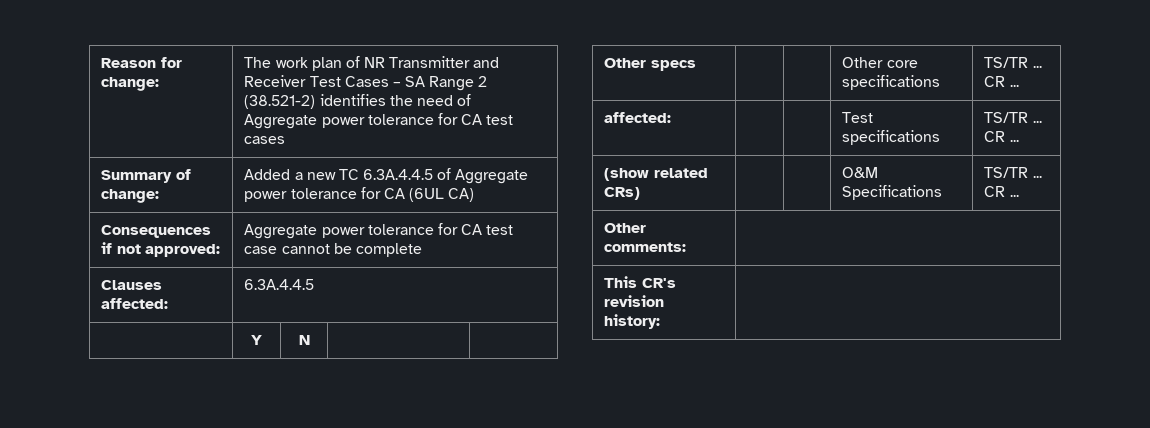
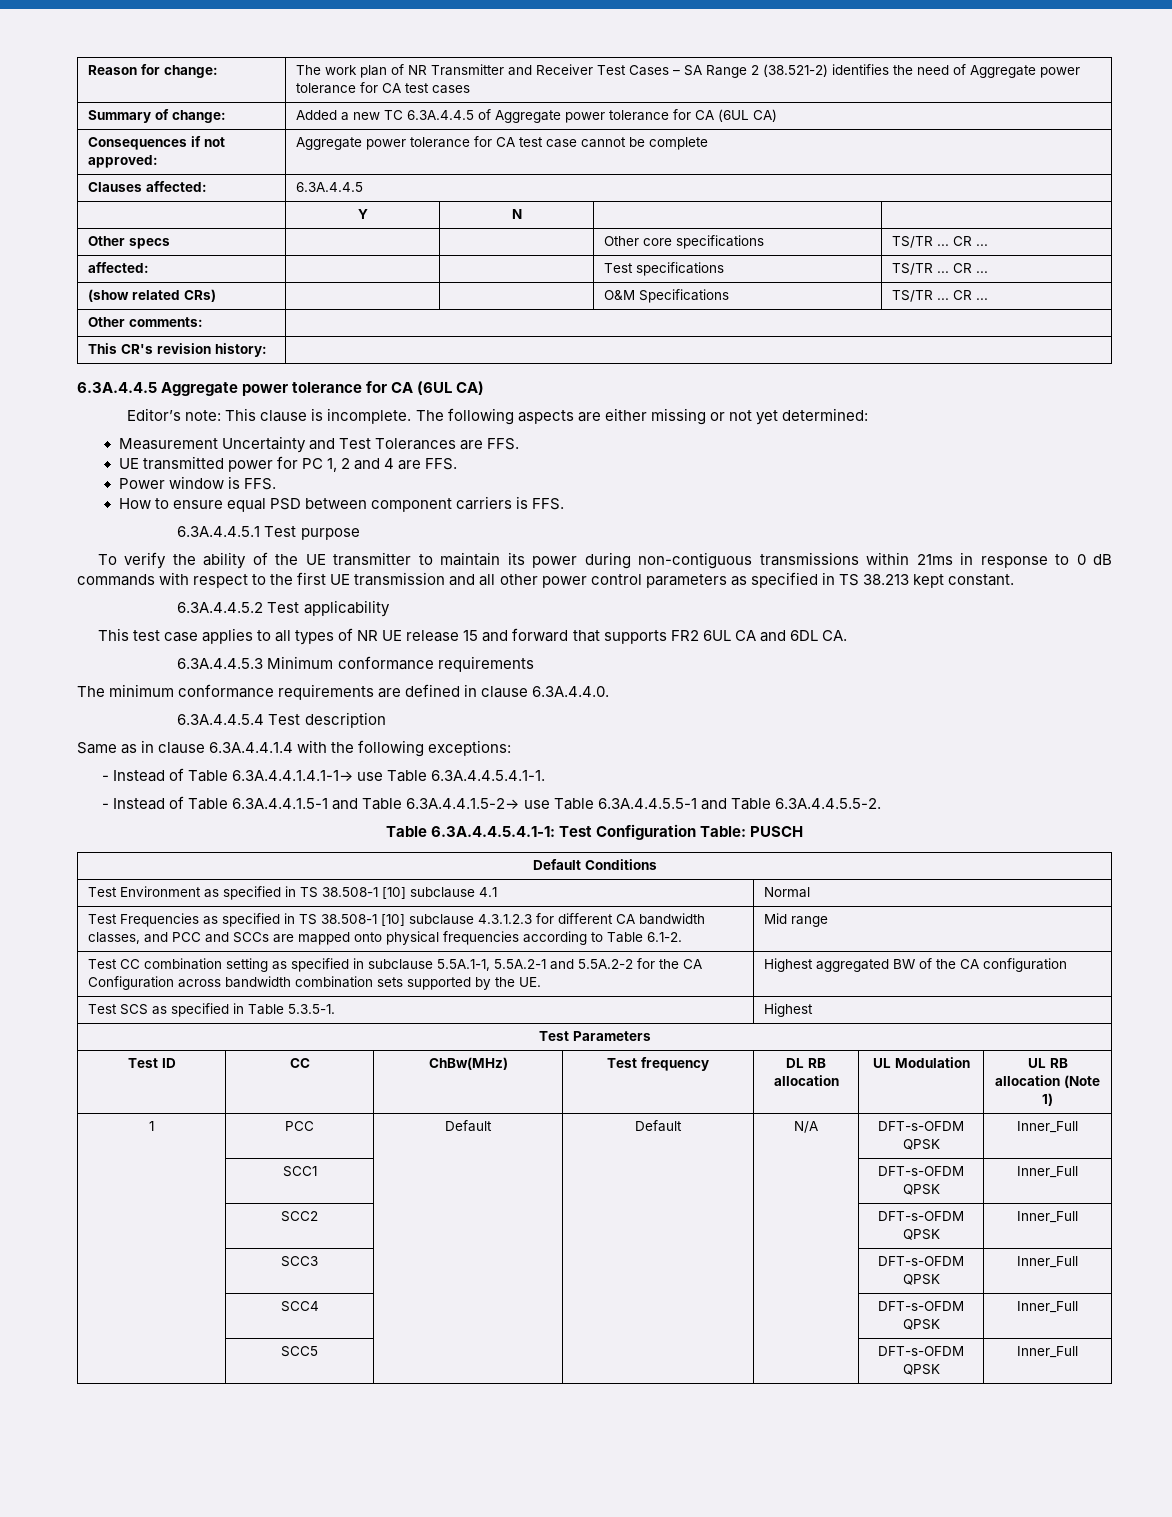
(661, 321) none -> [77,381,485,396] [127,408,868,425] [118,436,519,453] [118,456,458,472] [118,476,276,490] [118,496,565,512] [177,526,360,540] [97,552,1112,569] [77,572,1014,588] [177,600,390,617] [97,628,847,645] [177,656,534,672] [77,684,610,700] [177,712,386,728] [77,740,512,757] [102,768,546,782] [102,796,881,810] [385,824,804,840] [532,859,657,870] [87,886,497,900] [763,887,810,898] [87,913,705,927] [87,931,682,945] [763,913,828,927] [87,958,702,972] [87,976,541,990] [763,958,1067,972] [87,1003,335,1017] [763,1003,813,1017] [538,1031,651,1041] [127,1058,176,1068] [289,1058,310,1068] [428,1057,508,1070] [607,1057,709,1071] [786,1058,826,1068] [773,1075,839,1086] [872,1057,970,1068] [1027,1058,1068,1068] [995,1075,1100,1088] [1042,1093,1053,1106] [149,1121,154,1131] [285,1121,314,1131] [444,1120,492,1132] [635,1120,682,1132] [794,1121,818,1133] [878,1121,964,1131] [902,1139,940,1150] [1017,1121,1078,1133] [282,1166,317,1177] [878,1166,964,1176] [902,1184,940,1195] [1017,1166,1078,1178] [281,1211,318,1222] [878,1211,964,1221] [902,1229,940,1240] [1017,1211,1078,1223] [281,1256,318,1267] [878,1256,964,1266] [902,1274,940,1285] [1017,1256,1078,1268] [280,1301,319,1312] [878,1301,964,1311] [902,1319,940,1330] [1017,1301,1078,1313] [281,1346,318,1357] [878,1346,964,1356] [902,1364,940,1375] [1017,1346,1078,1358] // 6.3A.4.4.5 Aggregate power tolerance for CA (6UL CA) // Editor’s note: This clause is incomplete. The following aspects are either missing or not yet determined: // Measurement Uncertainty and Test Tolerances are FFS. // UE transmitted power for PC 1, 2 and 4 are FFS. // Power window is FFS. // How to ensure equal PSD between component carriers is FFS. // 6.3A.4.4.5.1 Test purpose // To verify the ability of the UE transmitter to maintain its power during non-contiguous transmissions within 21ms in response to 0 dB commands with respect to the first UE transmission and all other power control parameters as specified in TS 38.213 kept constant. // 6.3A.4.4.5.2 Test applicability // This test case applies to all types of NR UE release 15 and forward that supports FR2 6UL CA and 6DL CA. // 6.3A.4.4.5.3 Minimum conformance requirements // The minimum conformance requirements are defined in clause 6.3A.4.4.0. // 6.3A.4.4.5.4 Test description // Same as in clause 6.3A.4.4.1.4 with the following exceptions: // - Instead of Table 6.3A.4.4.1.4.1-1→ use Table 6.3A.4.4.5.4.1-1. // - Instead of Table 6.3A.4.4.1.5-1 and Table 6.3A.4.4.1.5-2→ use Table 6.3A.4.4.5.5-1 and Table 6.3A.4.4.5.5-2. // Table 6.3A.4.4.5.4.1-1: Test Configuration Table: PUSCH // Default Conditions // Test Environment as specified in TS 38.508-1 [10] subclause 4.1 | Normal // Test Frequencies as specified in TS 38.508-1 [10] subclause 4.3.1.2.3 for different CA bandwidth classes, and PCC and SCCs are mapped onto physical frequencies according to Table 6.1-2. | Mid range // Test CC combination setting as specified in subclause 5.5A.1-1, 5.5A.2-1 and 5.5A.2-2 for the CA Configuration across bandwidth combination sets supported by the UE. | Highest aggregated BW of the CA configuration // Test SCS as specified in Table 5.3.5-1. | Highest // Test Parameters // Test ID | CC | ChBw(MHz) | Test frequency | DL RB allocation | UL Modulation | UL RB allocation (Note 1) // 1 | PCC | Default | Default | N/A | DFT-s-OFDM QPSK | Inner_Full // | SCC1 | | | | DFT-s-OFDM QPSK | Inner_Full // | SCC2 | | | | DFT-s-OFDM QPSK | Inner_Full // | SCC3 | | | | DFT-s-OFDM QPSK | Inner_Full // | SCC4 | | | | DFT-s-OFDM QPSK | Inner_Full // | SCC5 | | | | DFT-s-OFDM QPSK | Inner_Full

